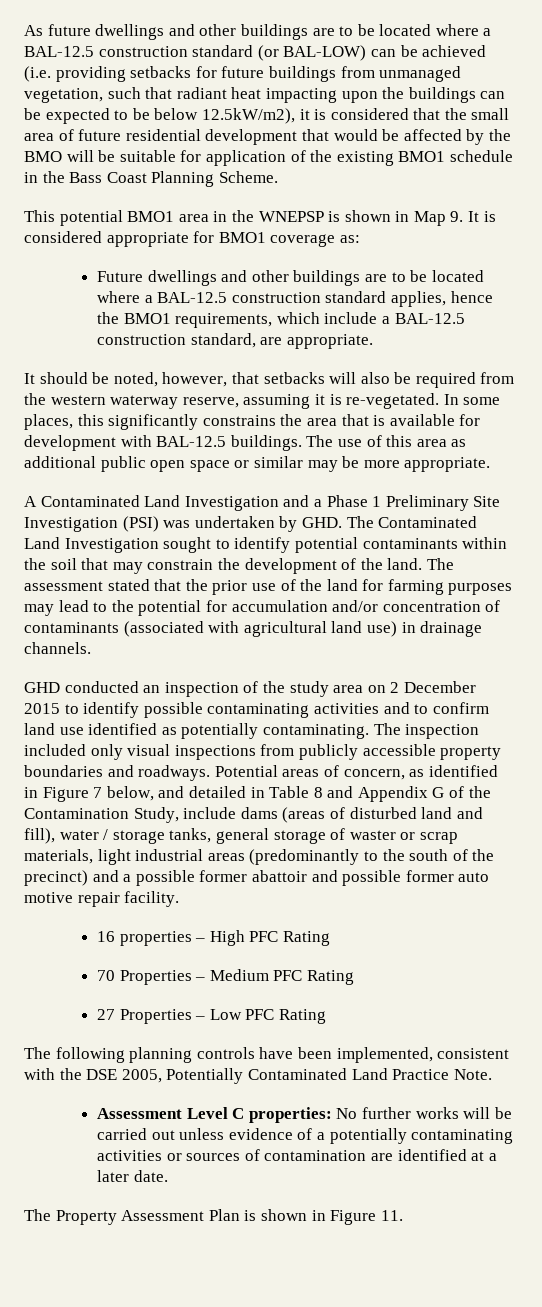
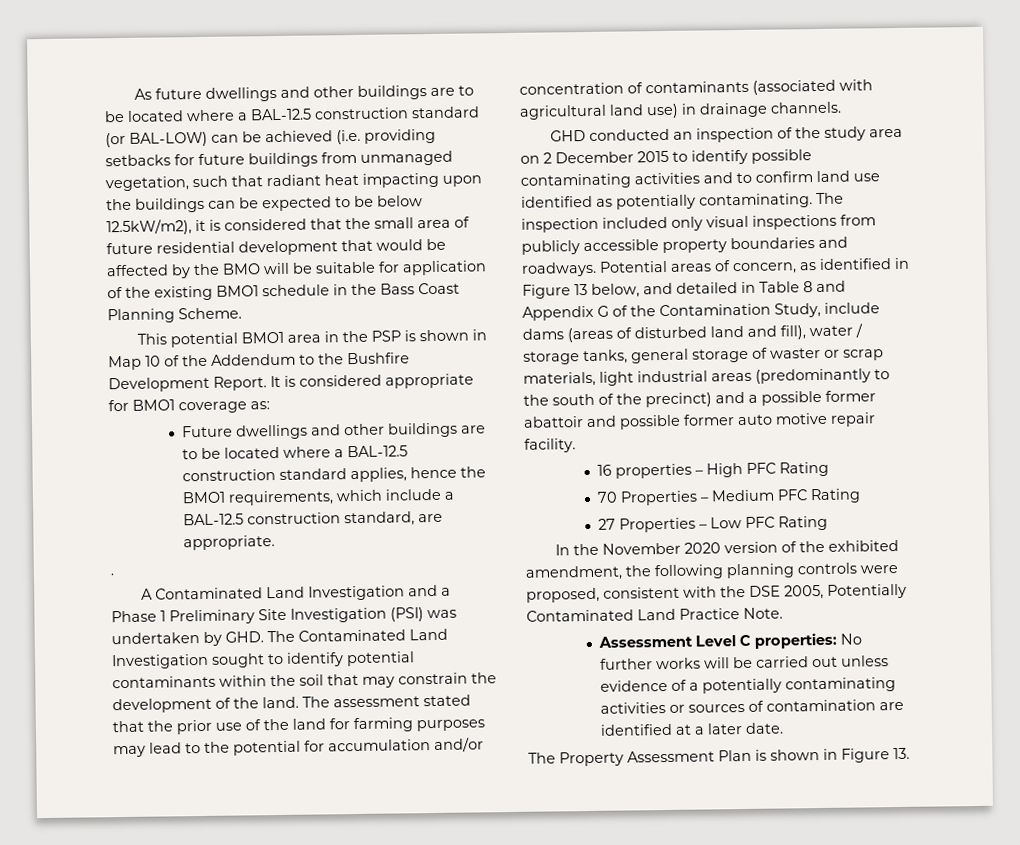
[258,211,324,222] WNEPSP -> [370,330,401,342] PSP
[450,211,464,222] 9. -> [145,352,410,367] [108,376,267,393] 10 of the Addendum to the Bushfire Development Report.
[24,372,515,388] [24,393,501,409] [24,414,481,430] [24,435,467,451] [24,456,491,472] It should be noted, however, that setbacks will also be required from the western waterway reserve, assuming it is re-vegetated. In some places, this significantly constrains the area that is available for development with BAL-12.5 buildings. The use of this area as additional public open space or similar may be more appropriate. -> [110,573,114,576] .
[93,787,103,798] 7 -> [574,283,588,296] 13
[24,1047,433,1063] The following planning controls have been implemented, -> [554,539,899,556] [525,562,898,581] [526,587,600,603] In the November 2020 version of the exhibited amendment, the following planning controls were proposed,
[380,1210,403,1221] 11. -> [893,747,910,760] 13.

